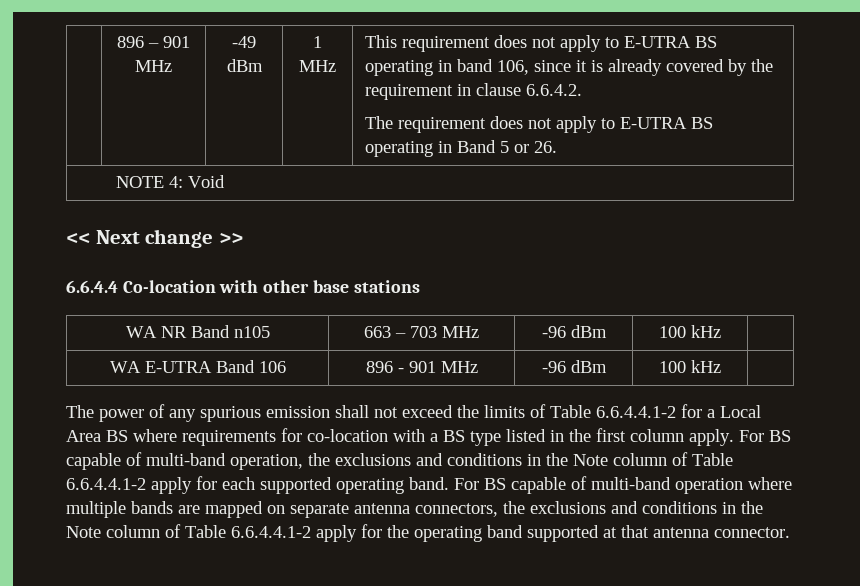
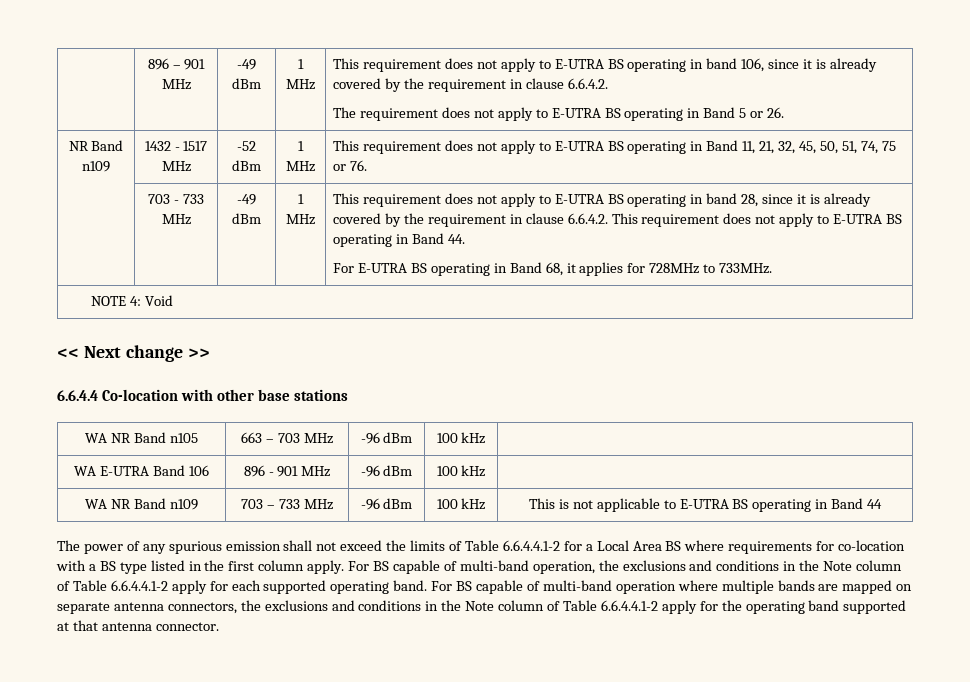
(558, 147) none -> [68,140,124,151] [82,161,110,172] [144,141,208,151] [161,161,191,172] [237,141,256,151] [232,160,261,171] [298,141,304,151] [286,161,315,172] [333,140,896,154] [333,160,368,171] [148,194,204,204] [161,214,191,225] [237,194,256,205] [232,213,261,224] [298,194,304,204] [286,214,315,225] [333,193,871,207] [333,213,902,227] [333,233,465,247] [333,262,773,276] // NR Band n109 | 1432 - 1517 MHz | -52 dBm | 1 MHz | This requirement does not apply to E-UTRA BS operating in Band 11, 21, 32, 45, 50, 51, 74, 75 or 76. // | 703 - 733 MHz | -49 dBm | 1 MHz | This requirement does not apply to E-UTRA BS operating in band 28, since it is already covered by the requirement in clause 6.6.4.2. This requirement does not apply to E-UTRA BS operating in Band 44. // For E-UTRA BS operating in Band 68, it applies for 728MHz to 733MHz.
(721, 366) none -> [85,498,198,510] [241,499,333,510] [360,498,413,510] [436,498,486,510] [528,498,883,512] // WA NR Band n109 | 703 – 733 MHz | -96 dBm | 100 kHz | This is not applicable to E-UTRA BS operating in Band 44

